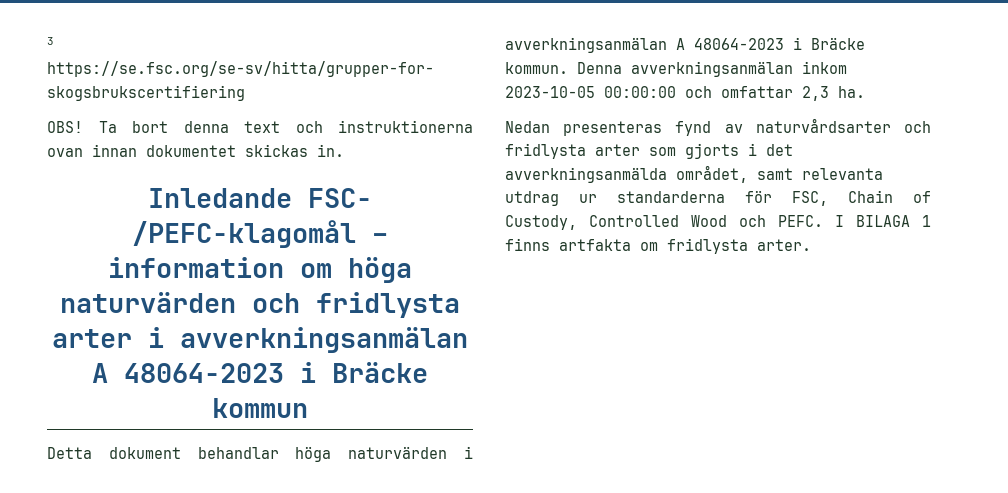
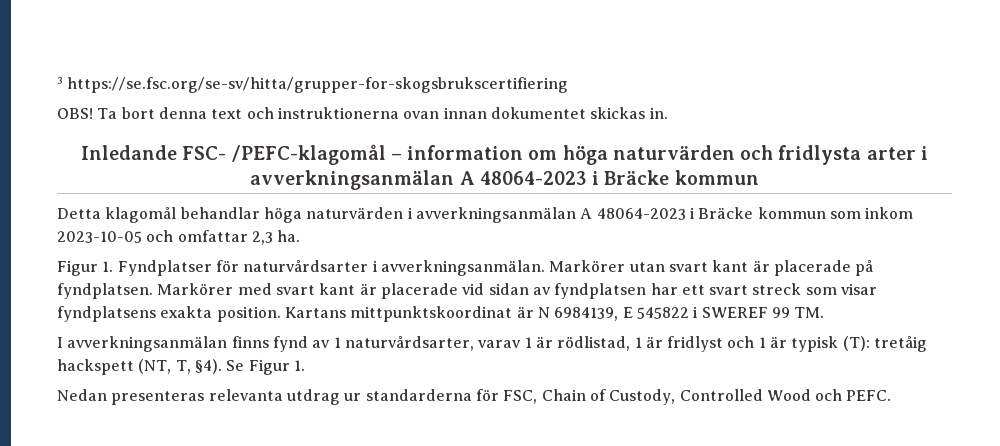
[108,447,181,459] dokument -> [105,207,177,223] klagomål
[505,61,793,77] kommun. Denna avverkningsanmälan -> [757,207,861,219] kommun som
[604,86,676,98] 00:00:00 -> (142, 237) none
[505,118,931,136] [505,143,793,159] [505,165,793,183] Nedan presenteras fynd av naturvårdsarter och fridlysta arter som gjorts i det avverkningsanmälda området, samt -> [57,260,874,276] [57,283,878,299] [57,306,825,322] [57,336,928,352] [57,359,305,375] [57,389,205,405] Figur 1. Fyndplatser för naturvårdsarter i avverkningsanmälan. Markörer utan svart kant är placerade på fyndplatsen. Markörer med svart kant är placerade vid sidan av fyndplatsen har ett svart streck som visar fyndplatsens exakta position. Kartans mittpunktskoordinat är N 6984139, E 545822 i SWEREF 99 TM. // I avverkningsanmälan finns fynd av 1 naturvårdsarter, varav 1 är rödlistad, 1 är fridlyst och 1 är typisk (T): tretåig hackspett (NT, T, §4). Se Figur 1. // Nedan presenteras
[835,215,931,227] [505,238,811,254] I BILAGA 1 finns artfakta om fridlysta arter. -> (892, 395) none

